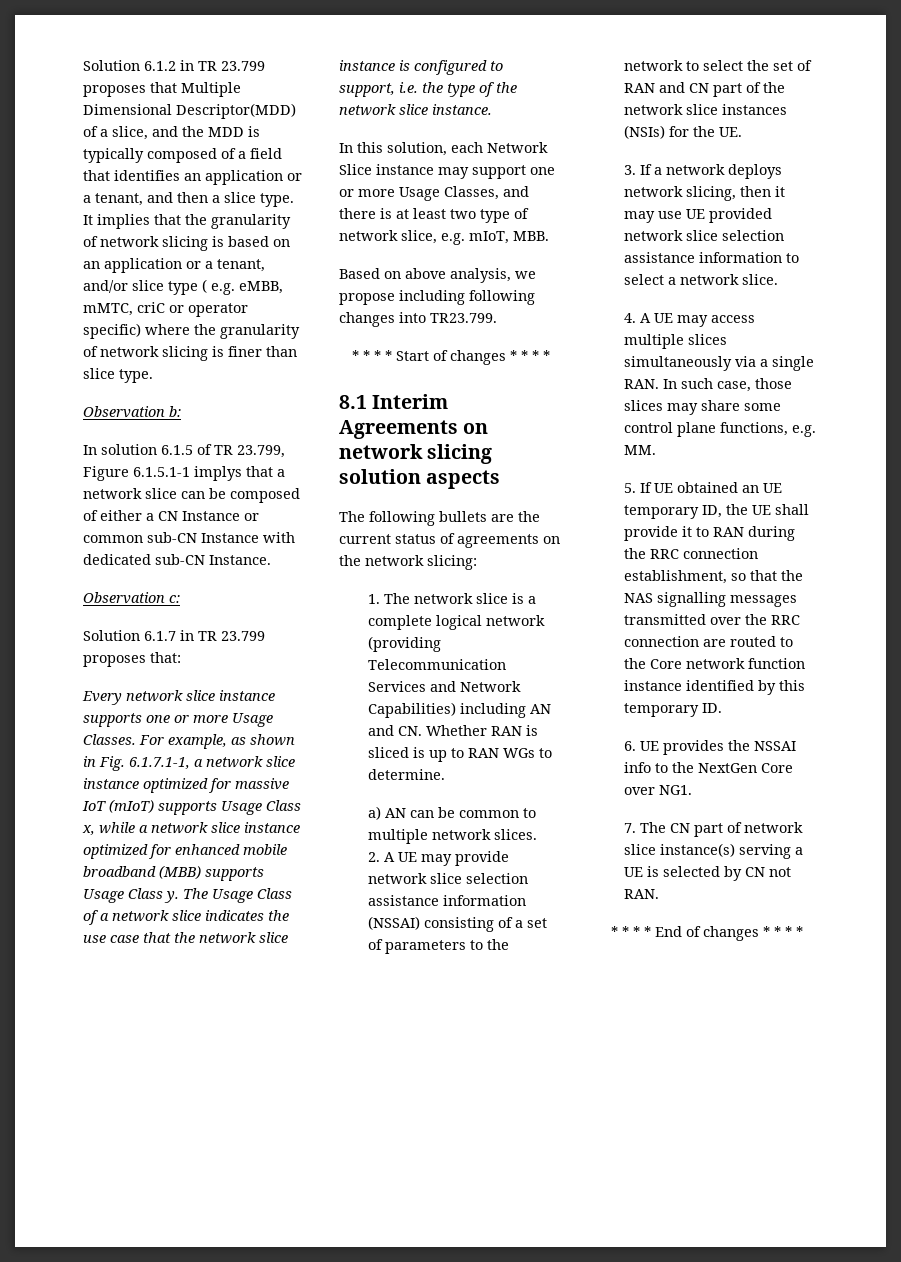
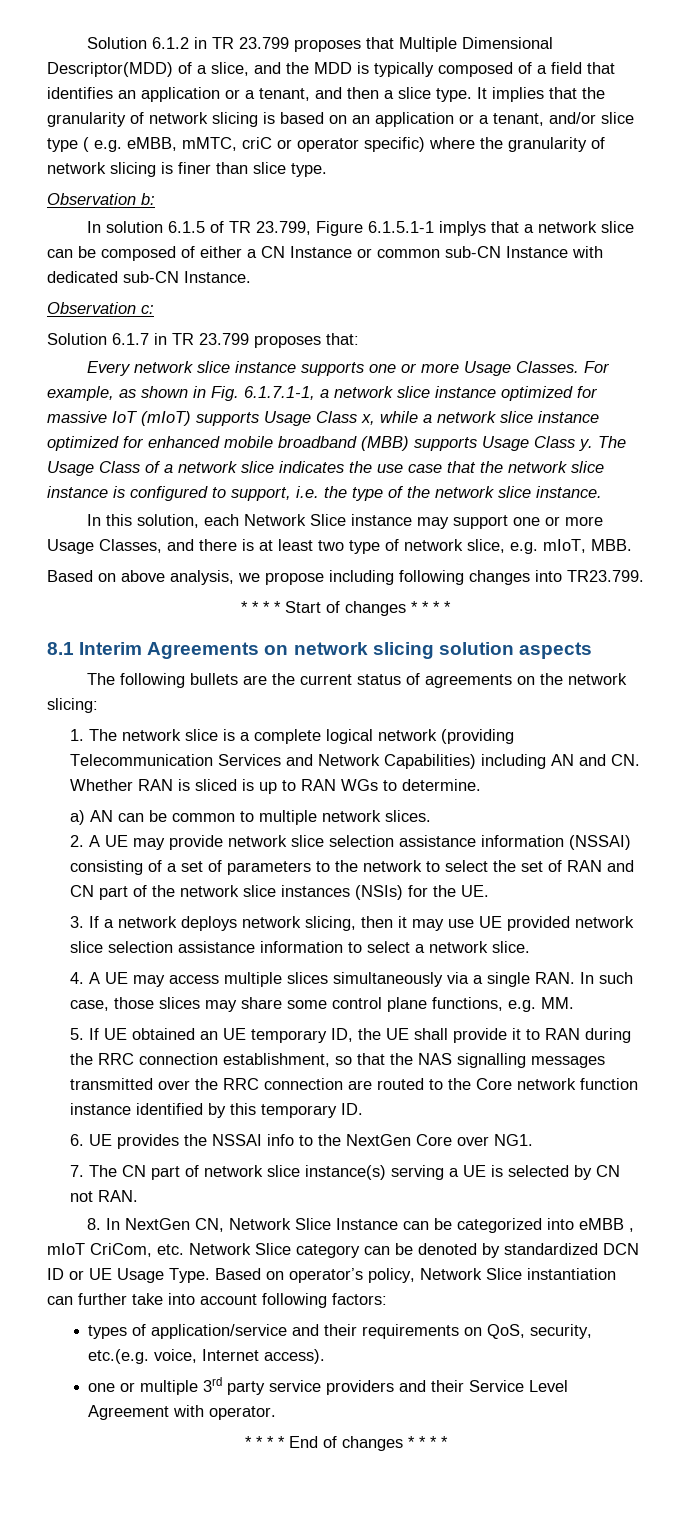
(659, 894) none -> [86,1218,634,1233] [47,1243,639,1258] [47,1268,616,1283] [47,1293,387,1308] [88,1324,593,1339] [88,1349,326,1364] [88,1377,569,1395] [88,1405,277,1420] // 8. In NextGen CN, Network Slice Instance can be categorized into eMBB , mIoT CriCom, etc. Network Slice category can be denoted by standardized DCN ID or UE Usage Type. Based on operator’s policy, Network Slice instantiation can further take into account following factors: // types of application/service and their requirements on QoS, security, etc.(e.g. voice, Internet access). // one or multiple 3rd party service providers and their Service Level Agreement with operator.

